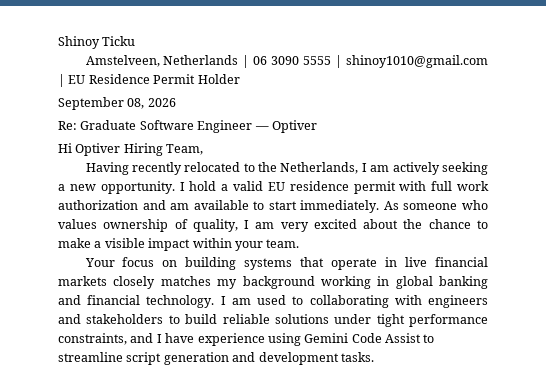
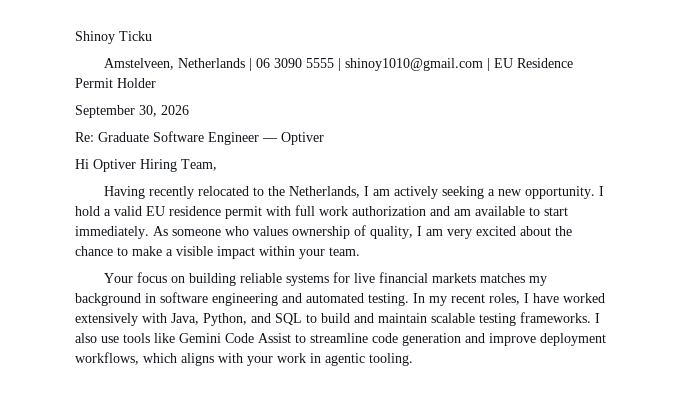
[127,98,145,109] 08, -> [139,105,157,117] 30,
[244,257,398,270] systems that operate in -> [239,272,350,286] reliable systems for
[113,276,156,289] closely -> (476, 278) none
[320,276,488,289] [58,295,489,308] [58,314,488,327] [58,333,301,346] working in global banking and financial technology. I am used to collaborating with engineers and stakeholders to build reliable solutions under tight performance constraints, and I have experience using -> [145,292,605,306] [75,312,600,326] [75,333,175,343] in software engineering and automated testing. In my recent roles, I have worked extensively with Java, Python, and SQL to build and maintain scalable testing frameworks. I also use tools like
[126,352,162,365] script -> [372,333,398,343] code
[258,352,374,365] development tasks. -> [489,333,606,346] [75,352,413,366] improve deployment workflows, which aligns with your work in agentic tooling.

